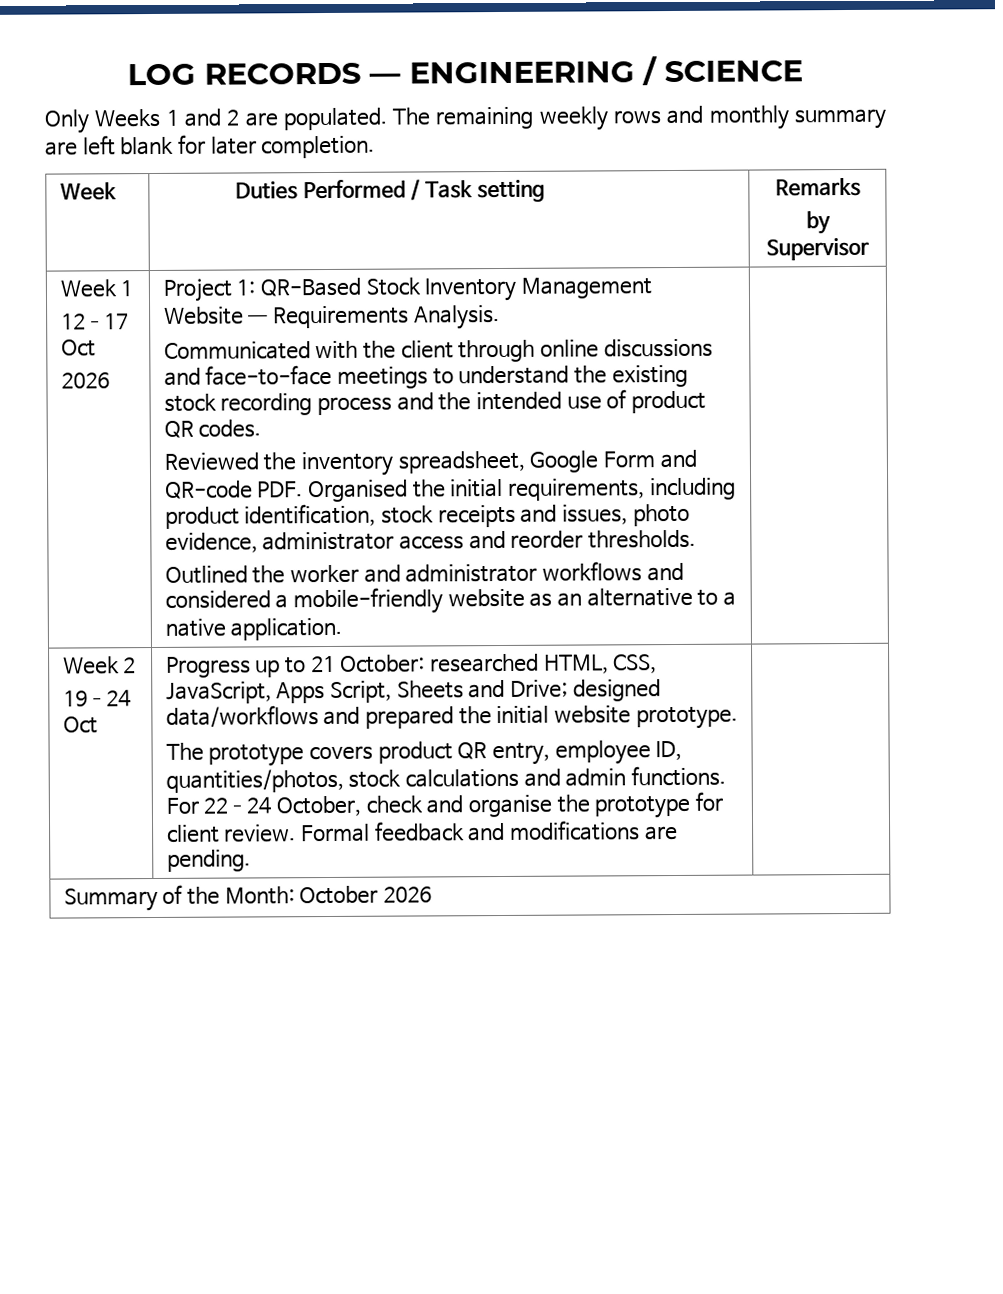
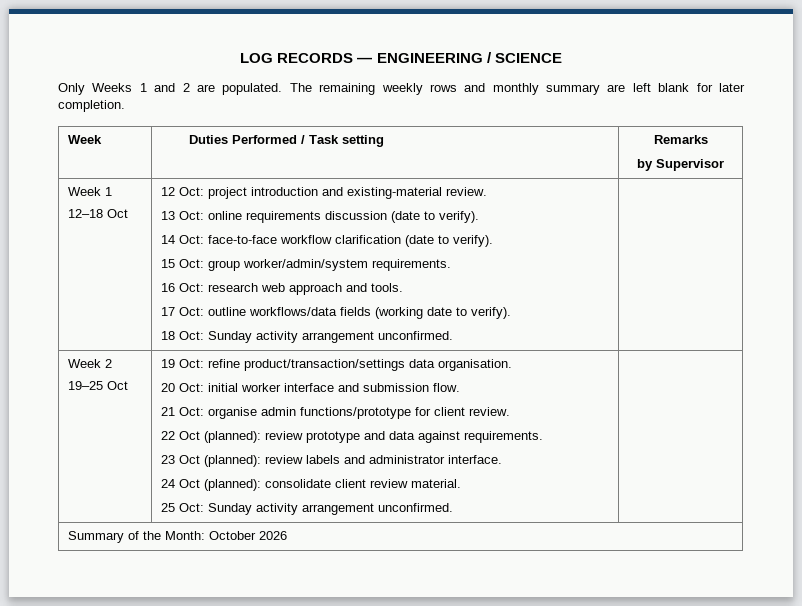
[60,313,129,330] [60,339,96,357] [60,372,110,389] [162,277,652,302] [163,305,500,330] [163,338,713,363] [163,364,688,389] [163,389,706,416] [163,419,262,438] [163,449,697,477] [164,477,736,503] [164,503,690,529] [164,529,696,553] [164,561,684,584] [164,587,736,615] [164,617,343,641] 12–17 Oct // 2026 | Project 1: QR-Based Stock Inventory Management Website — Requirements Analysis. // Communicated with the client through online discussions and face-to-face meetings to understand the existing stock recording process and the intended use of product QR codes. // Reviewed the inventory spreadsheet, Google Form and QR-code PDF. Organised the initial requirements, including product identification, stock receipts and issues, photo evidence, administrator access and reorder thresholds. // Outlined the worker and administrator workflows and considered a mobile-friendly website as an alternative to a native application. -> [68,209,129,218] [161,187,488,199] [161,211,480,223] [161,235,494,247] [161,259,452,271] [161,283,404,295] [161,307,512,319] [161,331,454,343] 12–18 Oct | 12 Oct: project introduction and existing-material review. // 13 Oct: online requirements discussion (date to verify). // 14 Oct: face-to-face workflow clarification (date to verify). // 15 Oct: group worker/admin/system requirements. // 16 Oct: research web approach and tools. // 17 Oct: outline workflows/data fields (working date to verify). // 18 Oct: Sunday activity arrangement unconfirmed.
[62,689,131,707] [62,716,98,734] [165,653,658,678] [165,679,661,704] [165,705,738,730] [165,740,683,767] [165,765,726,793] [165,791,723,819] [166,820,678,843] [166,849,251,872] 19–24 Oct | Progress up to 21 October: researched HTML, CSS, JavaScript, Apps Script, Sheets and Drive; designed data/workflows and prepared the initial website prototype. // The prototype covers product QR entry, employee ID, quantities/photos, stock calculations and admin functions. For 22–24 October, check and organise the prototype for client review. Formal feedback and modifications are pending. -> [68,381,129,390] [161,359,513,371] [161,383,461,392] [161,407,511,419] [161,431,544,443] [161,455,503,467] [161,479,462,491] [161,503,454,515] 19–25 Oct | 19 Oct: refine product/transaction/settings data organisation. // 20 Oct: initial worker interface and submission flow. // 21 Oct: organise admin functions/prototype for client review. // 22 Oct (planned): review prototype and data against requirements. // 23 Oct (planned): review labels and administrator interface. // 24 Oct (planned): consolidate client review material. // 25 Oct: Sunday activity arrangement unconfirmed.

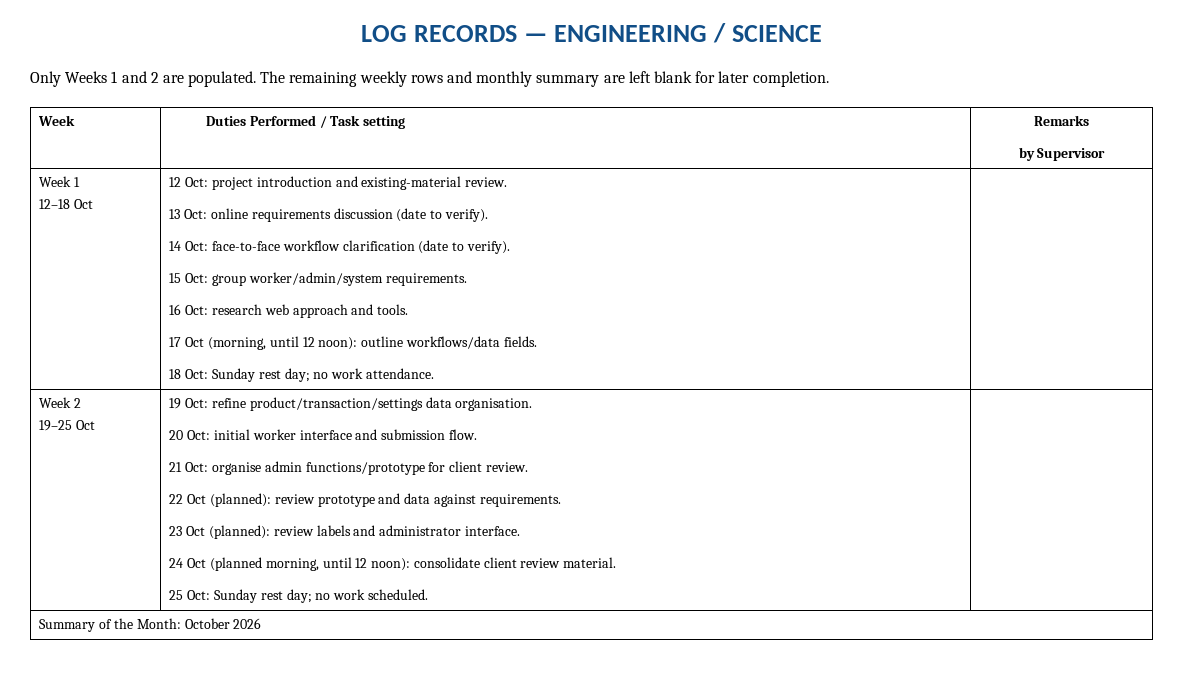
[179,307,512,319] [161,331,454,343] Oct: outline workflows/data fields (working date to verify). // 18 Oct: Sunday activity arrangement unconfirmed. -> [185,336,537,350] [169,368,434,382] Oct (morning, until 12 noon): outline workflows/data fields. // 18 Oct: Sunday rest day; no work attendance.
[204,479,262,491] (planned): -> [209,557,411,571] (planned morning, until 12 noon):
[256,503,454,515] activity arrangement unconfirmed. -> [260,589,428,603] rest day; no work scheduled.

